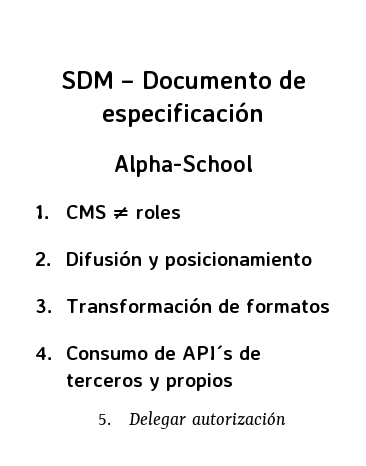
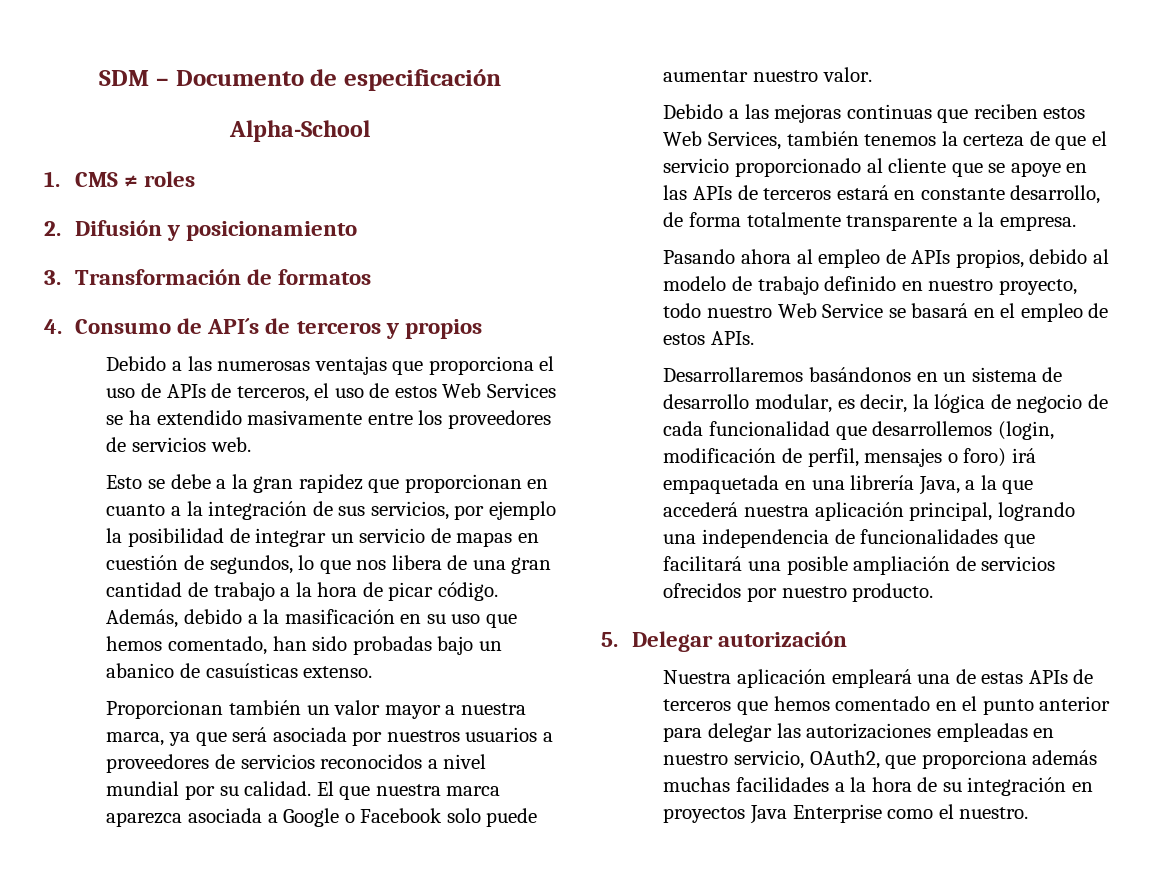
[97,411,286,429] 5. Delegar autorización -> [106,356,555,375] [106,383,556,402] [106,410,551,429] [106,437,251,452] [106,474,549,493] [106,501,556,520] [106,528,539,547] [106,555,552,574] [106,582,498,601] [106,609,517,628] [106,636,502,655] [106,663,373,678] [106,700,526,719] [106,727,553,746] [106,754,487,773] [106,781,501,800] [106,808,538,827] [663,67,872,82] [663,104,1086,123] [663,131,1107,150] [663,158,1088,177] [663,185,1101,204] [663,212,1076,231] [663,249,1109,268] [663,276,1077,295] [663,303,1109,322] [663,331,754,345] [663,367,1063,382] [663,394,1108,413] [663,421,1054,440] [663,448,1036,467] [663,475,1034,495] [663,502,1075,521] [663,529,1035,548] [663,556,1056,575] [663,583,934,602] [601,631,848,652] [663,669,1094,688] [663,696,1111,715] [663,723,1055,742] [663,750,1098,769] [663,777,1093,796] [663,804,1029,824] Debido a las numerosas ventajas que proporciona el uso de APIs de terceros, el uso de estos Web Services se ha extendido masivamente entre los proveedores de servicios web. // Esto se debe a la gran rapidez que proporcionan en cuanto a la integración de sus servicios, por ejemplo la posibilidad de integrar un servicio de mapas en cuestión de segundos, lo que nos libera de una gran cantidad de trabajo a la hora de picar código. Además, debido a la masificación en su uso que hemos comentado, han sido probadas bajo un abanico de casuísticas extenso. // Proporcionan también un valor mayor a nuestra marca, ya que será asociada por nuestros usuarios a proveedores de servicios reconocidos a nivel mundial por su calidad. El que nuestra marca aparezca asociada a Google o Facebook solo puede aumentar nuestro valor. // Debido a las mejoras continuas que reciben estos Web Services, también tenemos la certeza de que el servicio proporcionado al cliente que se apoye en las APIs de terceros estará en constante desarrollo, de forma totalmente transparente a la empresa. // Pasando ahora al empleo de APIs propios, debido al modelo de trabajo definido en nuestro proyecto, todo nuestro Web Service se basará en el empleo de estos APIs. // Desarrollaremos basándonos en un sistema de desarrollo modular, es decir, la lógica de negocio de cada funcionalidad que desarrollemos (login, modificación de perfil, mensajes o foro) irá empaquetada en una librería Java, a la que accederá nuestra aplicación principal, logrando una independencia de funcionalidades que facilitará una posible ampliación de servicios ofrecidos por nuestro producto. // 5. Delegar autorización // Nuestra aplicación empleará una de estas APIs de terceros que hemos comentado en el punto anterior para delegar las autorizaciones empleadas en nuestro servicio, OAuth2, que proporciona además muchas facilidades a la hora de su integración en proyectos Java Enterprise como el nuestro.

